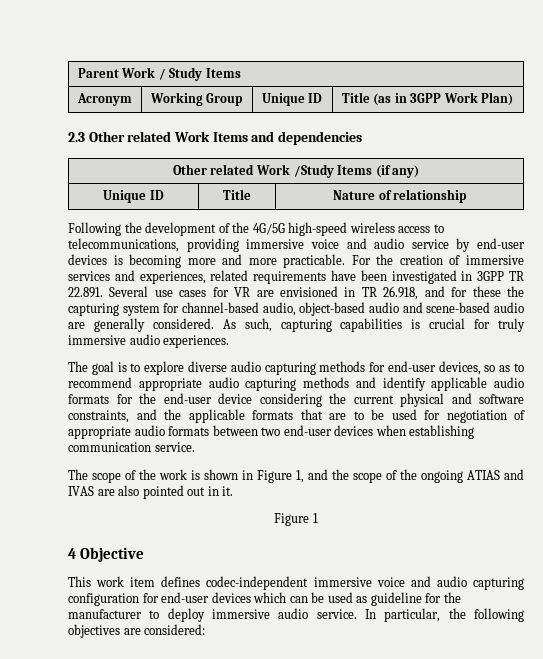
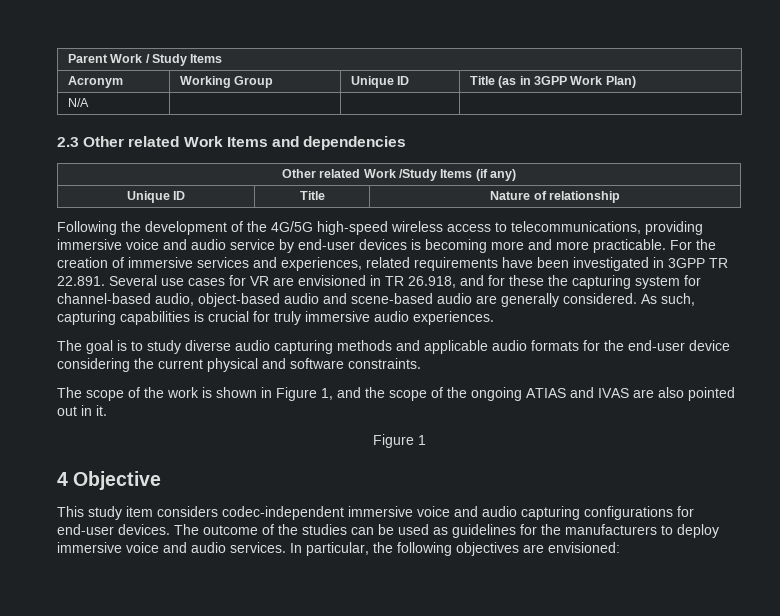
(514, 99) none -> [67,98,89,107] // N/A | | |
[144,361,185,375] explore -> [147,340,181,354] study
[369,361,524,375] [68,377,426,391] for end-user devices, so as to recommend appropriate audio capturing methods and identify -> [396,340,420,351] and
[68,409,525,423] [68,425,475,439] [68,442,195,452] constraints, and the applicable formats that are to be used for negotiation of appropriate audio formats between two end-user devices when establishing communication service. -> [348,358,421,369] constraints.
[96,576,201,587] work item defines -> [88,506,218,520] study item considers
[68,592,287,606] configuration for end-user devices which -> [584,506,694,520] [57,524,347,535] configurations for end-user devices. The outcome of the studies
[370,592,461,606] [68,609,142,619] guideline for the manufacturer -> [452,524,657,538] guidelines for the manufacturers
[278,608,357,619] audio service. -> [126,542,286,553] voice and audio services.
[144,624,206,635] considered: -> [548,542,620,553] envisioned:

